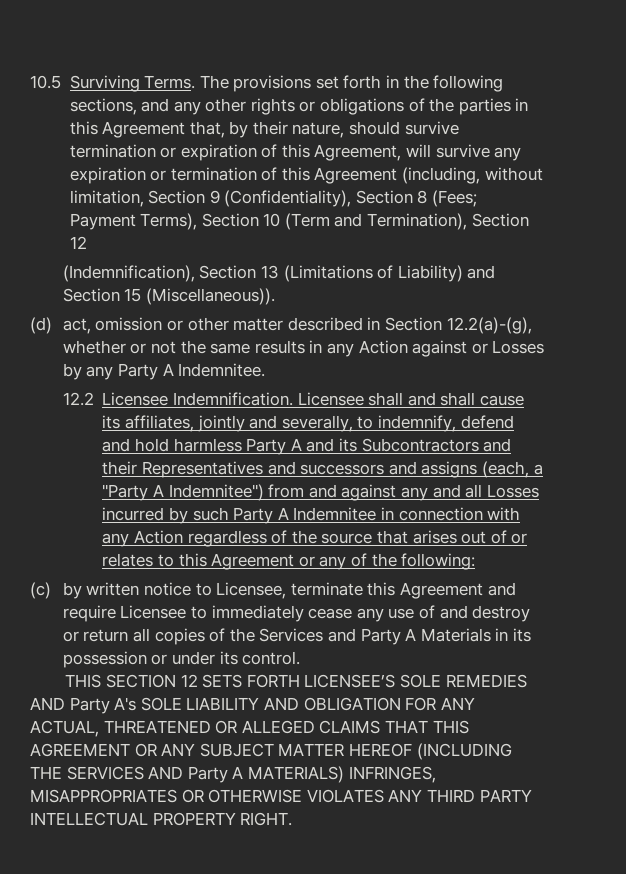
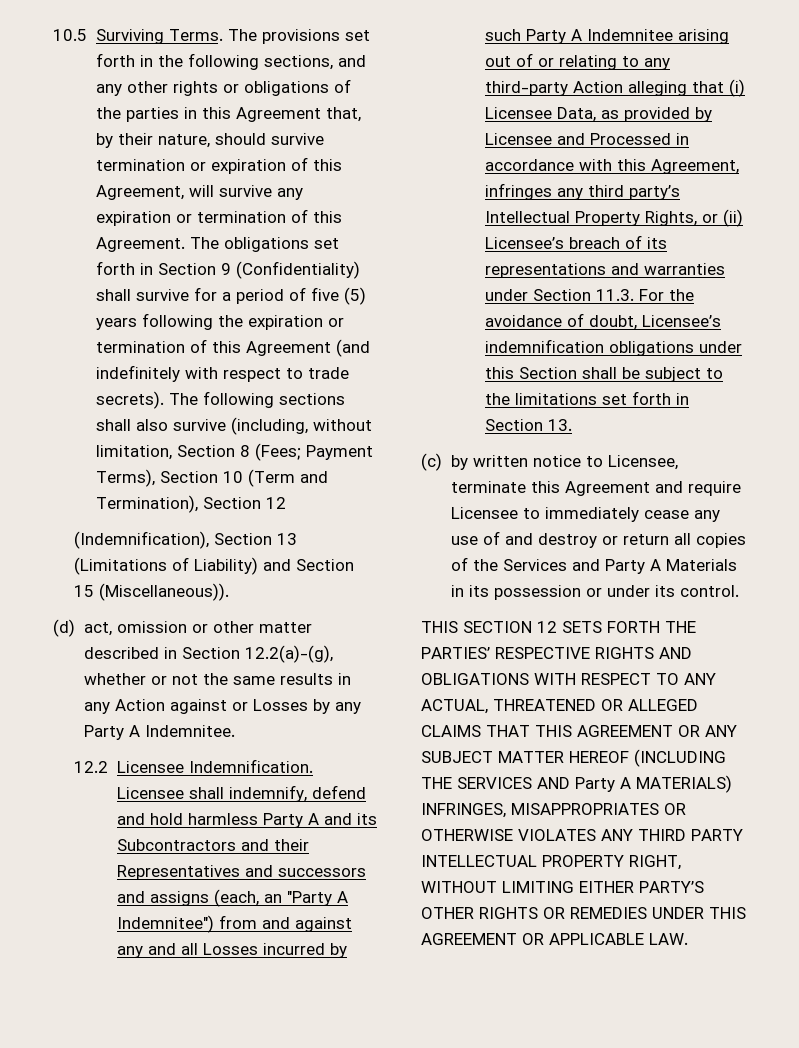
[314,167,398,184] Agreement -> [95,237,339,252] [95,261,360,279] [95,287,366,305] [95,313,344,330] [95,339,370,357] [95,365,349,382] [95,391,345,409] [95,419,226,431] Agreement. The obligations set forth in Section 9 (Confidentiality) shall survive for a period of five (5) years following the expiration or termination of this Agreement (and indefinitely with respect to trade secrets). The following sections shall also survive
[209,190,413,207] 9 (Confidentiality), Section -> (235, 451) none
[407,392,524,406] [102,415,374,432] and shall cause its affiliates, jointly and severally, to -> (224, 793) none
[533,464,543,475] a -> [263,894,282,903] an
[380,507,521,521] [102,530,528,547] [102,553,476,570] in connection with any Action regardless of the source that arises out of or relates to this Agreement or any of the following: -> [677,29,729,44] [484,53,670,70] [484,79,745,97] [484,107,712,122] [484,133,689,145] [484,159,739,174] [484,183,680,200] [484,209,743,227] [484,235,667,249] [484,263,725,278] [484,289,694,301] [484,313,721,330] [484,339,742,356] [484,367,723,382] [484,391,689,405] [484,419,572,431] arising out of or relating to any third-party Action alleging that (i) Licensee Data, as provided by Licensee and Processed in accordance with this Agreement, infringes any third party’s Intellectual Property Rights, or (ii) Licensee’s breach of its representations and warranties under Section 11.3. For the avoidance of doubt, Licensee’s indemnification obligations under this Section shall be subject to the limitations set forth in Section 13.
[304,674,527,688] [30,697,437,714] LICENSEE’S SOLE REMEDIES AND Party A's SOLE LIABILITY AND OBLIGATION FOR -> [665,621,696,633] [421,647,692,659] [421,673,679,685] THE PARTIES’ RESPECTIVE RIGHTS AND OBLIGATIONS WITH RESPECT TO
[240,812,293,826] RIGHT. -> [629,855,681,870] [421,881,704,893] [421,907,746,919] [421,933,688,945] RIGHT, WITHOUT LIMITING EITHER PARTY’S OTHER RIGHTS OR REMEDIES UNDER THIS AGREEMENT OR APPLICABLE LAW.

